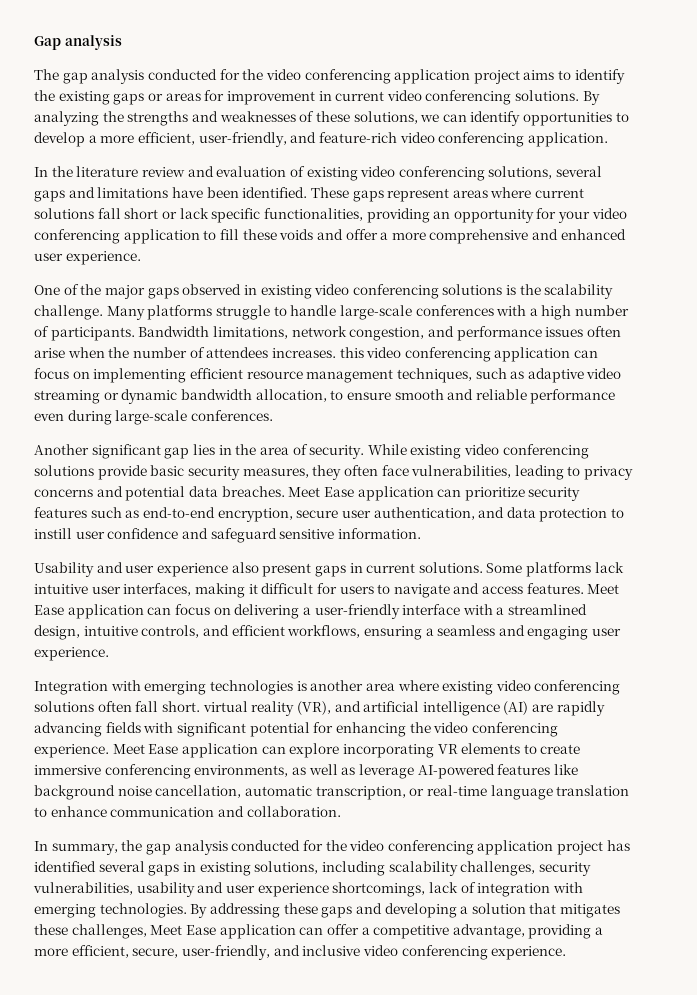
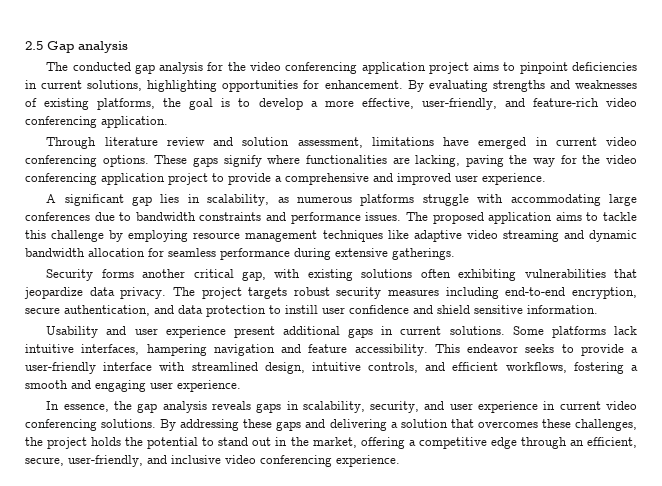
(34, 43) none -> [25,41,43,50] 2.5
[62,69,217,84] gap analysis conducted -> [72,62,204,74] conducted gap analysis
[574,69,625,84] [34,90,600,105] [34,111,613,126] identify the existing gaps or areas for improvement in current video conferencing solutions. By analyzing the strengths and weaknesses of these solutions, we can identify opportunities -> [519,62,638,74] [25,80,637,92] [25,98,231,110] pinpoint deficiencies in current solutions, highlighting opportunities for enhancement. By evaluating strengths and weaknesses of existing platforms, the goal is
[137,132,195,145] efficient, -> [361,98,414,109] effective,
[34,166,73,177] In the -> [46,137,97,149] Through
[216,166,603,181] [34,187,585,202] [34,208,627,223] [34,229,426,244] evaluation of existing video conferencing solutions, several gaps and limitations have been identified. These gaps represent areas where current solutions fall short or lack specific functionalities, providing an opportunity for your video conferencing application to fill these voids and offer a more -> [242,137,638,149] [25,155,637,167] [25,173,282,185] solution assessment, limitations have emerged in current video conferencing options. These gaps signify where functionalities are lacking, paving the way for the video conferencing application project to provide a
[560,229,626,240] [34,251,141,265] [34,284,614,299] [34,305,630,320] [34,326,621,341] [34,347,599,362] [34,368,622,383] [34,389,616,404] [34,410,273,425] [34,444,589,459] [34,465,634,480] [34,486,581,501] [34,507,140,518] enhanced user experience. // One of the major gaps observed in existing video conferencing solutions is the scalability challenge. Many platforms struggle to handle large-scale conferences with a high number of participants. Bandwidth limitations, network congestion, and performance issues often arise when the number of attendees increases. this video conferencing application can focus on implementing efficient resource management techniques, such as adaptive video streaming or dynamic bandwidth allocation, to ensure smooth and reliable performance even during large-scale conferences. // Another significant gap lies in the area of security. While existing video conferencing solutions provide basic security measures, they often face vulnerabilities, leading to privacy concerns and potential data breaches. Meet Ease application can prioritize security features such as -> [397,173,546,185] [46,194,637,206] [25,212,638,224] [25,230,637,242] [25,248,455,260] [46,269,637,281] [24,287,499,299] improved user experience. // A significant gap lies in scalability, as numerous platforms struggle with accommodating large conferences due to bandwidth constraints and performance issues. The proposed application aims to tackle this challenge by employing resource management techniques like adaptive video streaming and dynamic bandwidth allocation for seamless performance during extensive gatherings. // Security forms another critical gap, with existing solutions often exhibiting vulnerabilities that jeopardize data privacy. The project targets robust security measures including
[341,510,371,518] user -> (60, 310) none
[210,528,277,543] safeguard -> [437,305,470,314] shield
[231,562,312,577] also present -> [233,326,341,338] present additional
[91,583,620,598] [34,604,300,619] user interfaces, making it difficult for users to navigate and access features. Meet Ease application can focus on delivering -> [81,344,624,356] interfaces, hampering navigation and feature accessibility. This endeavor seeks to provide
[496,607,505,615] a -> (186, 366) none
[363,625,496,640] ensuring a seamless -> [573,362,638,374] [25,380,68,389] fostering a smooth
[34,680,621,695] [34,701,605,716] [34,722,558,737] [34,743,581,758] [34,764,578,779] [34,785,630,800] [34,806,341,817] [34,841,118,855] // Integration with emerging technologies is another area where existing video conferencing solutions often fall short. virtual reality (VR), and artificial intelligence (AI) are rapidly advancing fields with significant potential for enhancing the video conferencing experience. Meet Ease application can explore incorporating VR elements to create immersive conferencing environments, as well as leverage AI-powered features like background noise cancellation, automatic transcription, or real-time language translation to enhance communication and collaboration. // In summary, -> [46,401,109,412] // In essence,
[231,840,630,855] [34,861,591,876] [33,882,583,897] [34,903,187,918] conducted for the video conferencing application project has identified several gaps in existing solutions, including scalability challenges, security vulnerabilities, usability and user experience shortcomings, lack of integration with emerging technologies. -> [211,401,637,413] [25,419,157,431] reveals gaps in scalability, security, and user experience in current video conferencing solutions.
[384,903,457,918] developing -> [329,419,387,431] delivering
[560,904,621,918] mitigates -> [477,421,538,428] overcomes
[150,924,604,939] [34,948,68,956] Meet Ease application can offer a competitive advantage, providing a more -> [25,437,584,449] the project holds the potential to stand out in the market, offering a competitive edge through an

